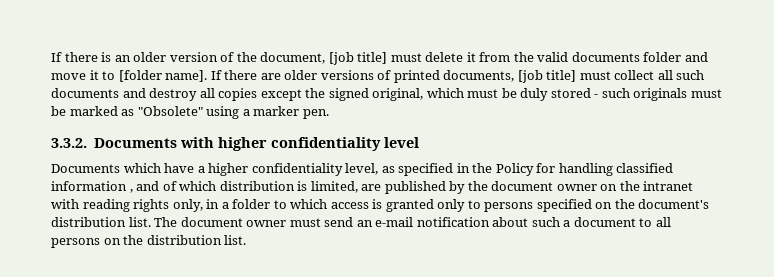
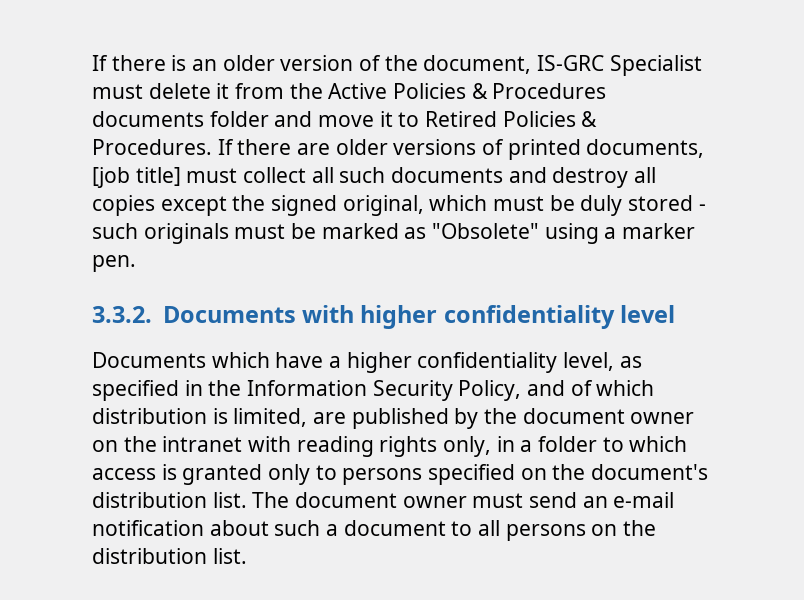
[328,52,388,65] [job title] -> [537,55,702,76] IS-GRC Specialist
[537,52,569,62] valid -> [328,83,607,99] Active Policies & Procedures
[118,70,208,82] [folder name]. -> [425,111,598,127] [92,139,212,155] Retired Policies & Procedures.
[495,163,674,176] [51,181,133,193] Policy for handling classified information , -> [247,380,522,401] Information Security Policy,

